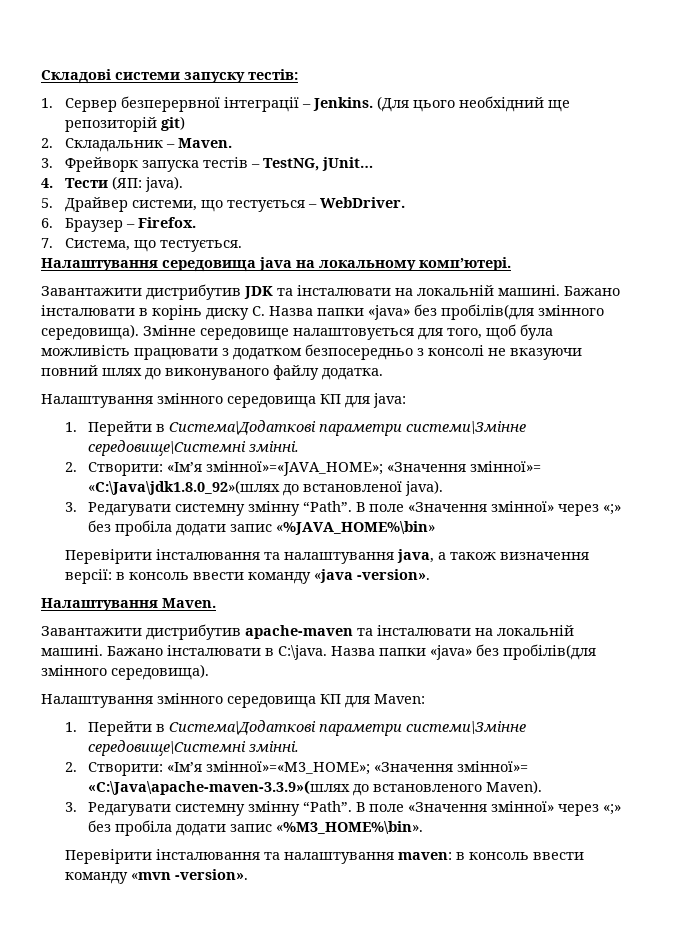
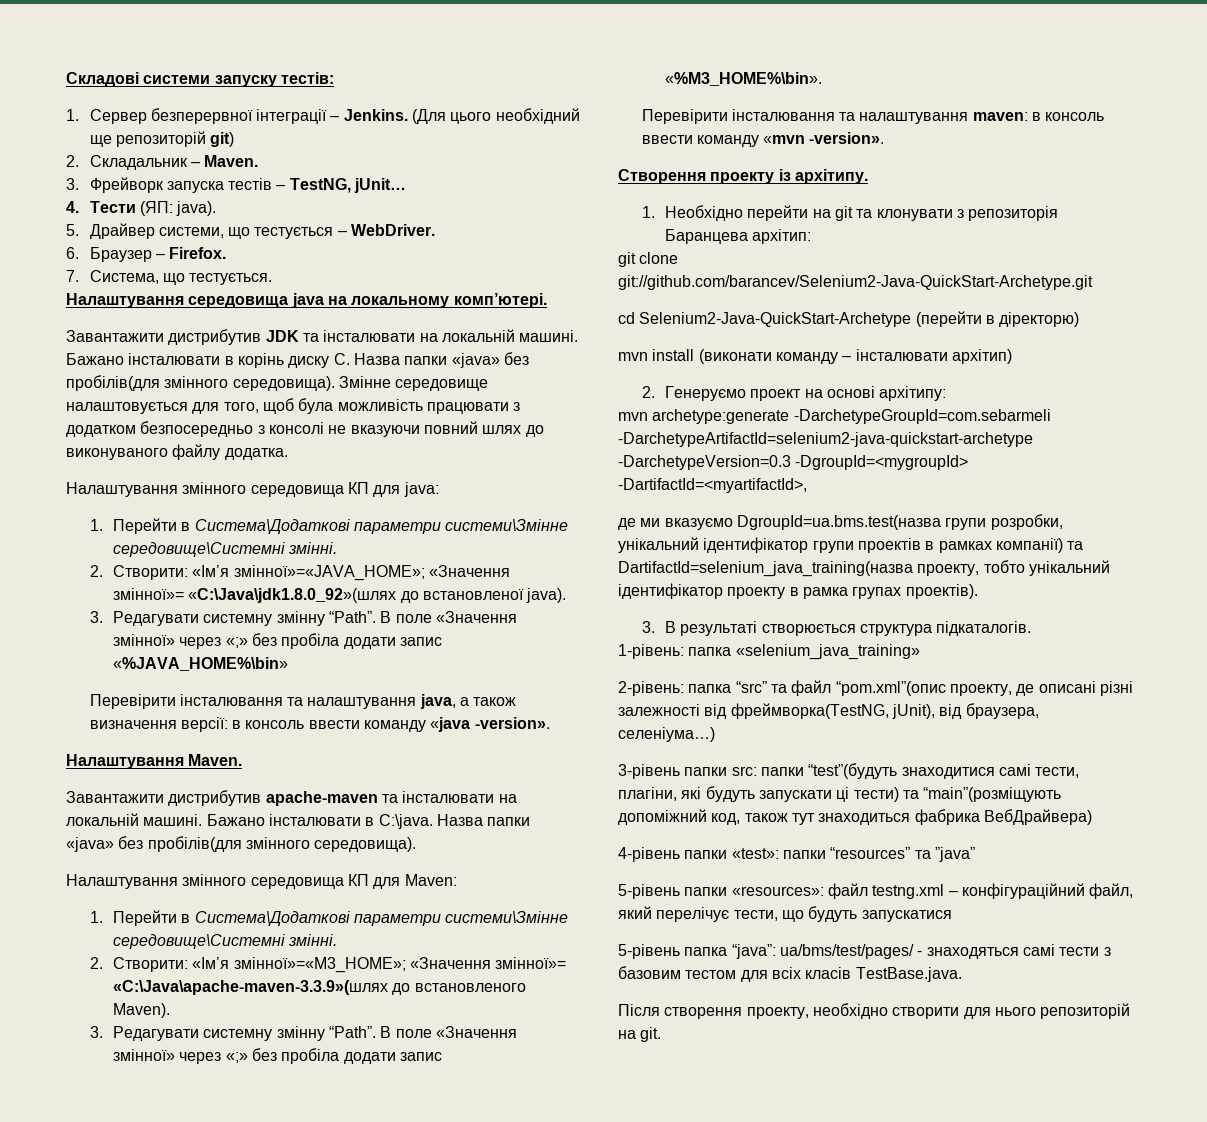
(248, 874) none -> [618,169,868,184] [641,205,1059,221] [664,229,812,244] [618,252,679,267] [618,275,1093,290] [618,311,1080,327] [618,349,1012,364] [641,386,947,401] [618,409,1051,424] [618,432,1033,447] [618,455,969,470] [618,478,807,493] [618,514,1063,530] [618,537,1084,553] [618,560,1110,577] [618,583,978,599] [641,621,1032,636] [618,644,920,660] [618,680,1133,696] [618,703,1039,719] [618,727,715,742] [618,763,1080,779] [618,786,1062,802] [618,809,1092,825] [618,847,975,862] [618,883,1134,899] [618,906,952,922] [618,944,1111,959] [618,966,962,982] [618,1003,1131,1019] [618,1027,662,1042] // Створення проекту із архітипу. // 1. Необхідно перейти на git та клонувати з репозиторія Баранцева архітип: // git clone git://github.com/barancev/Selenium2-Java-QuickStart-Archetype.git // cd Selenium2-Java-QuickStart-Archetype (перейти в діректорю) // mvn install (виконати команду – інсталювати архітип) // 2. Генеруємо проект на основі архітипу: // mvn archetype:generate -DarchetypeGroupId=com.sebarmeli -DarchetypeArtifactId=selenium2-java-quickstart-archetype -DarchetypeVersion=0.3 -DgroupId=<mygroupId> -DartifactId=<myartifactId>, // де ми вказуємо DgroupId=ua.bms.test(назва групи розробки, унікальний ідентифікатор групи проектів в рамках компанії) та DartifactId=selenium_java_training(назва проекту, тобто унікальний ідентифікатор проекту в рамка групах проектів). // 3. В результаті створюється структура підкаталогів. // 1-рівень: папка «selenium_java_training» // 2-рівень: папка “src” та файл “pom.xml”(опис проекту, де описані різні залежності від фреймворка(TestNG, jUnit), від браузера, селеніума…) // 3-рівень папки src: папки “test”(будуть знаходитися самі тести, плагіни, які будуть запускати ці тести) та “main”(розміщують допоміжний код, також тут знаходиться фабрика ВебДрайвера) // 4-рівень папки «test»: папки “resources” та ”java” // 5-рівень папки «resources»: файл testng.xml – конфігураційний файл, який перелічує тести, що будуть запускатися // 5-рівень папка “java”: ua/bms/test/pages/ - знаходяться самі тести з базовим тестом для всіх класів TestBase.java. // Після створення проекту, необхідно створити для нього репозиторій на git.

